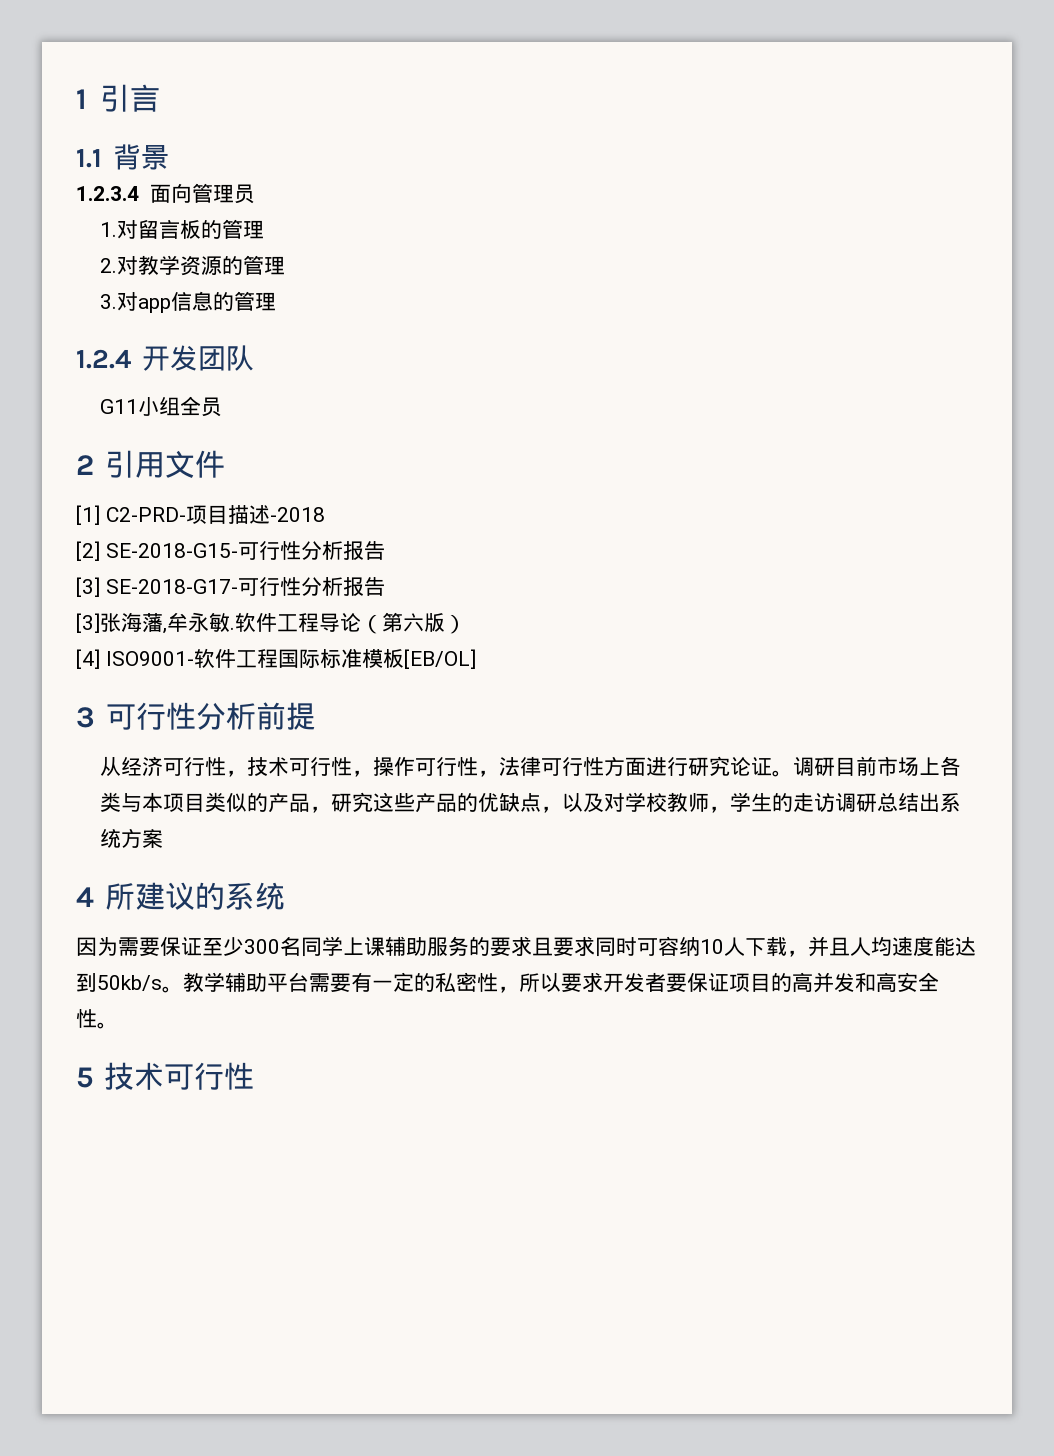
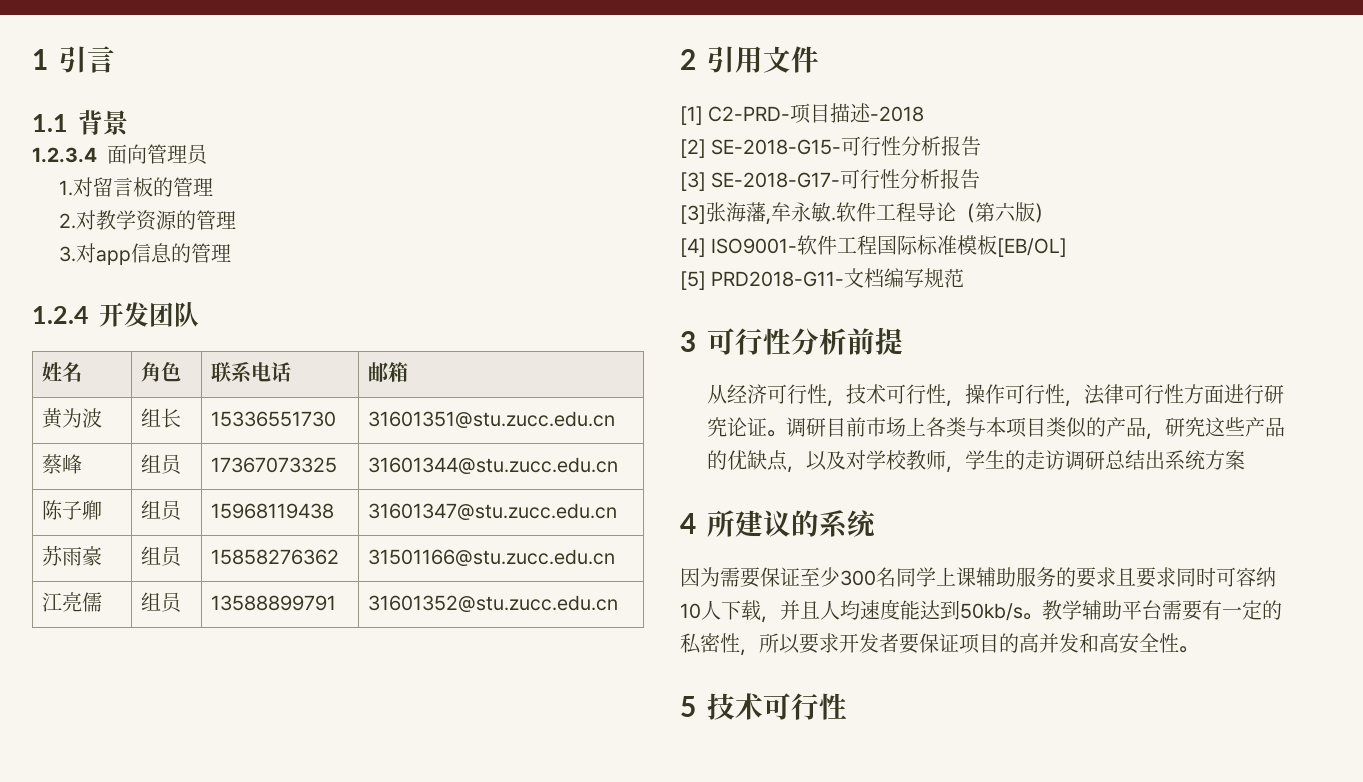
[100,396,223,417] // G11小组全员 -> [41,362,82,382] [140,362,181,382] [210,361,291,383] [367,362,408,382] [41,408,102,429] [140,408,181,428] [210,411,336,427] [367,411,615,429] [41,454,82,474] [140,454,183,475] [210,457,337,473] [367,457,618,475] [41,500,102,520] [140,500,183,521] [210,503,334,519] [367,503,617,521] [41,545,102,566] [140,546,183,567] [210,549,339,565] [367,549,615,567] [41,592,102,612] [140,592,183,613] [210,595,336,611] [367,595,618,613] // 姓名 | 角色 | 联系电话 | 邮箱 // 黄为波 | 组长 | 15336551730 | 31601351@stu.zucc.edu.cn // 蔡峰 | 组员 | 17367073325 | 31601344@stu.zucc.edu.cn // 陈子卿 | 组员 | 15968119438 | 31601347@stu.zucc.edu.cn // 苏雨豪 | 组员 | 15858276362 | 31501166@stu.zucc.edu.cn // 江亮儒 | 组员 | 13588899791 | 31601352@stu.zucc.edu.cn
(476, 659) none -> [680,268,965,290] // [5] PRD2018-G11-文档编写规范

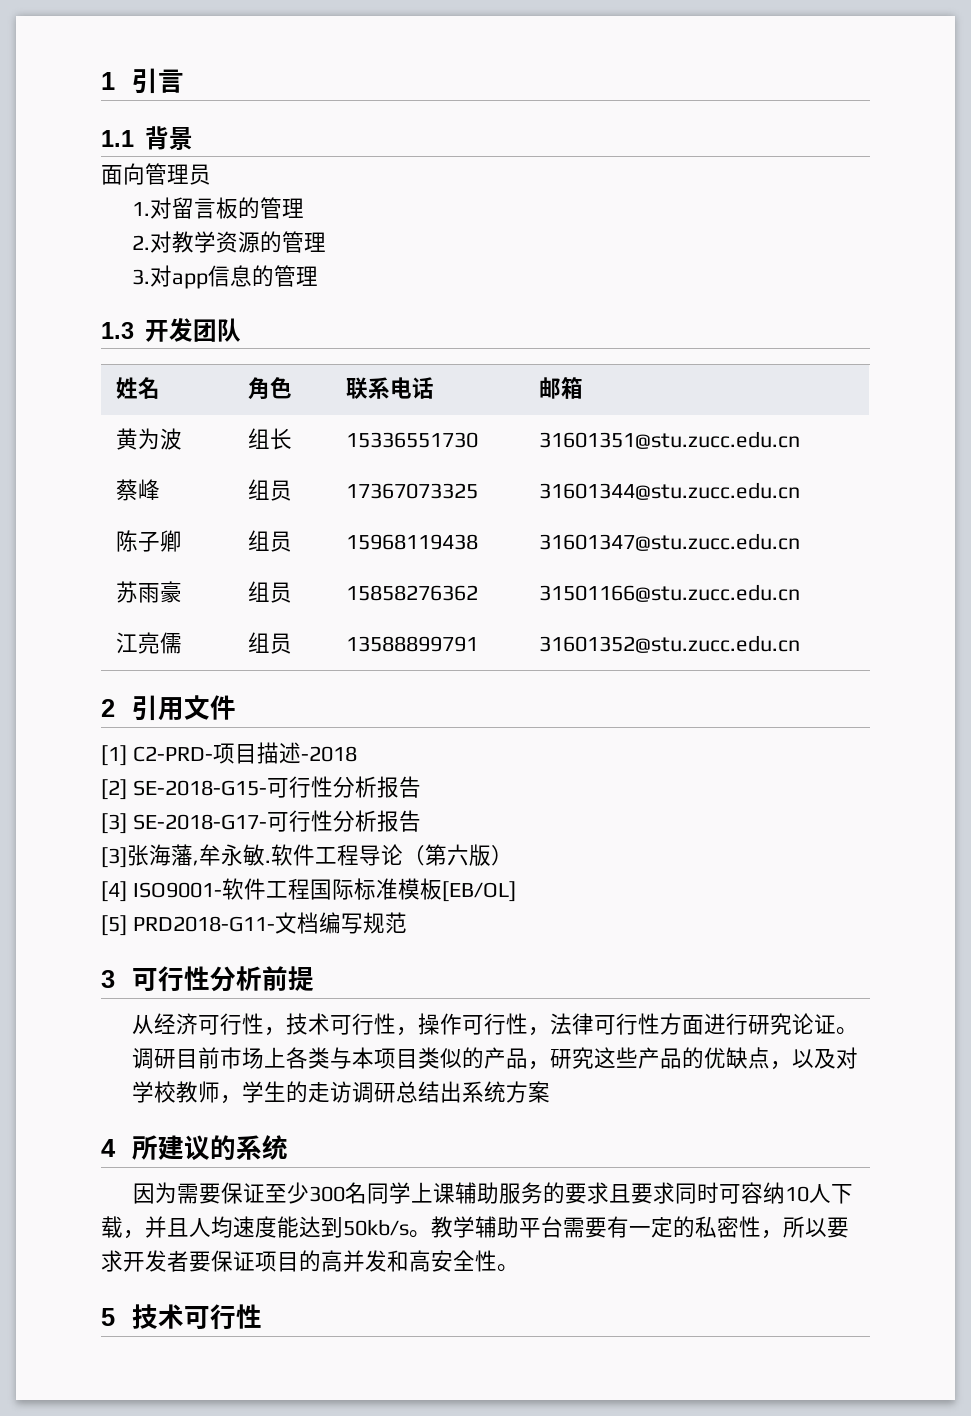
[32,147,97,163] 1.2.3.4 -> (193, 138) none
[32,306,89,324] 1.2.4 -> [101,322,134,339] 1.3

